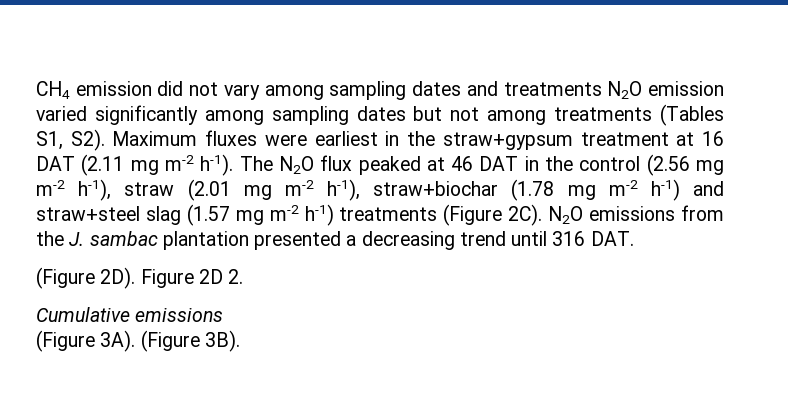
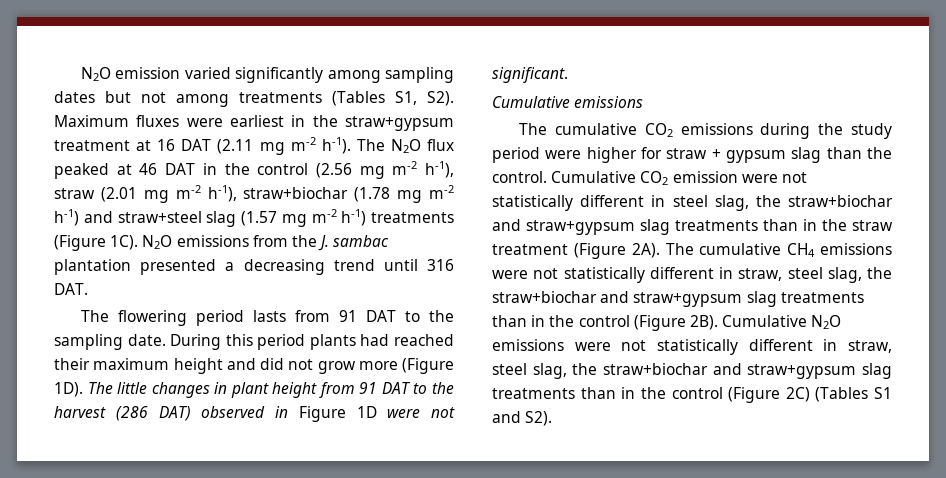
[36,81,602,100] CH4 emission did not vary among sampling dates and treatments -> (81, 74) none
[508,204,543,226] 2C). -> [110,235,139,250] 1C).
[36,267,244,289] [36,307,224,322] [36,330,240,352] (Figure 2D). Figure 2D 2. // Cumulative emissions // (Figure 3A). (Figure 3B). -> [81,310,454,326] [54,334,454,350] [54,358,454,374] [54,382,455,398] [54,406,455,422] [492,67,568,83] [492,96,644,108] [519,123,892,139] [492,147,892,163] [492,171,807,185] [492,195,893,211] [492,219,893,235] [492,243,892,259] [492,267,892,283] [492,291,864,307] [492,315,842,331] [492,339,892,355] [492,363,892,379] [492,387,892,403] [492,411,553,426] The flowering period lasts from 91 DAT to the sampling date. During this period plants had reached their maximum height and did not grow more (Figure 1D). The little changes in plant height from 91 DAT to the harvest (286 DAT) observed in Figure 1D were not significant. // Cumulative emissions // The cumulative CO2 emissions during the study period were higher for straw + gypsum slag than the control. Cumulative CO2 emission were not statistically different in steel slag, the straw+biochar and straw+gypsum slag treatments than in the straw treatment (Figure 2A). The cumulative CH4 emissions were not statistically different in straw, steel slag, the straw+biochar and straw+gypsum slag treatments than in the control (Figure 2B). Cumulative N2O emissions were not statistically different in straw, steel slag, the straw+biochar and straw+gypsum slag treatments than in the control (Figure 2C) (Tables S1 and S2).

